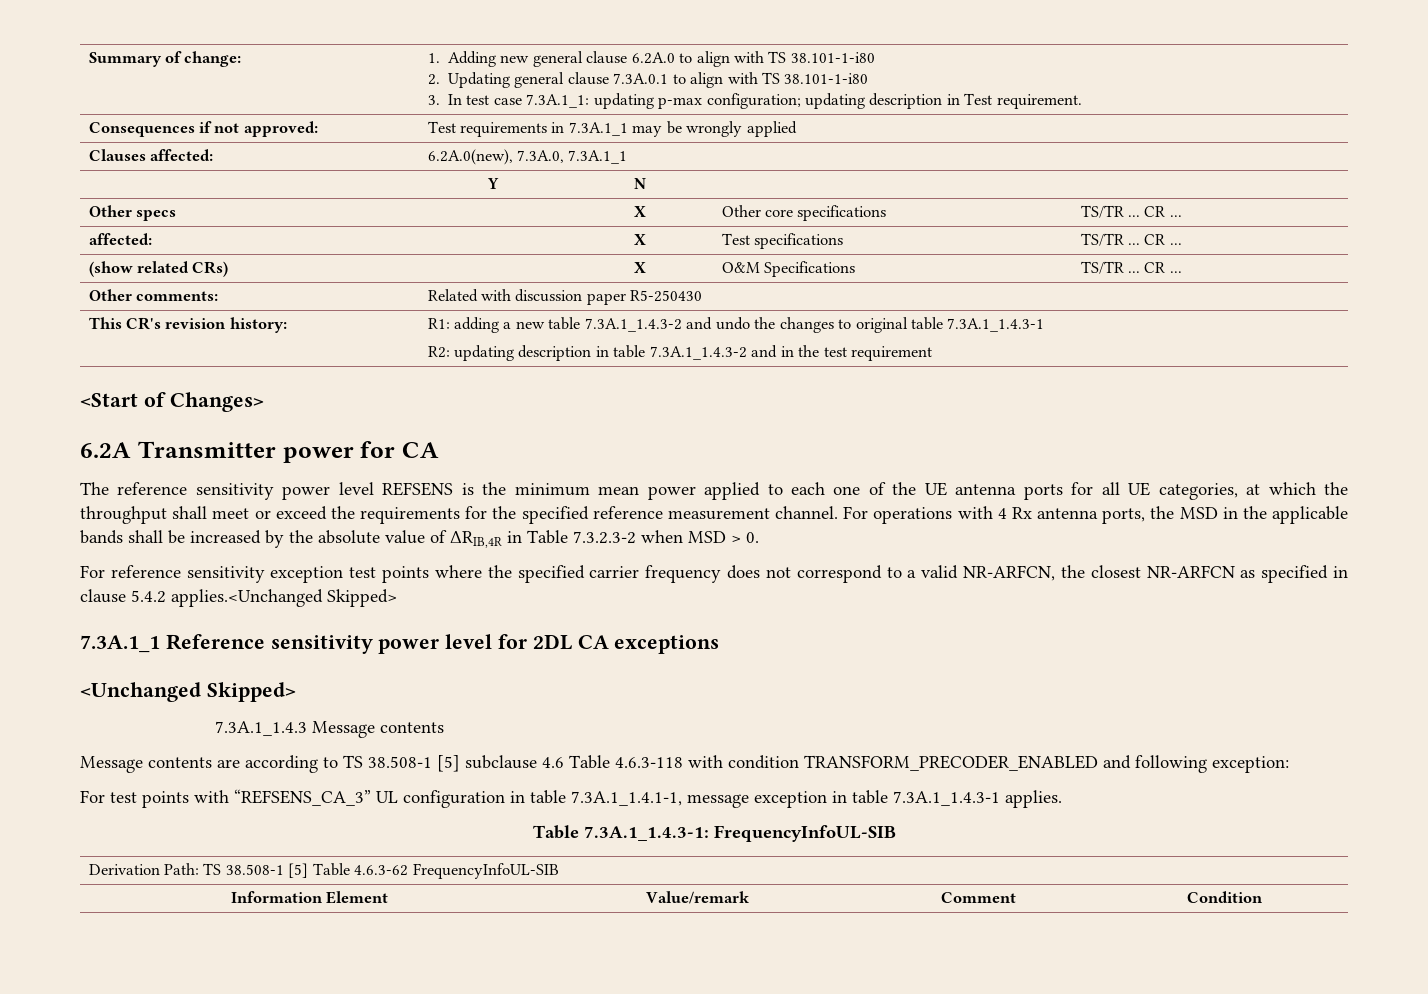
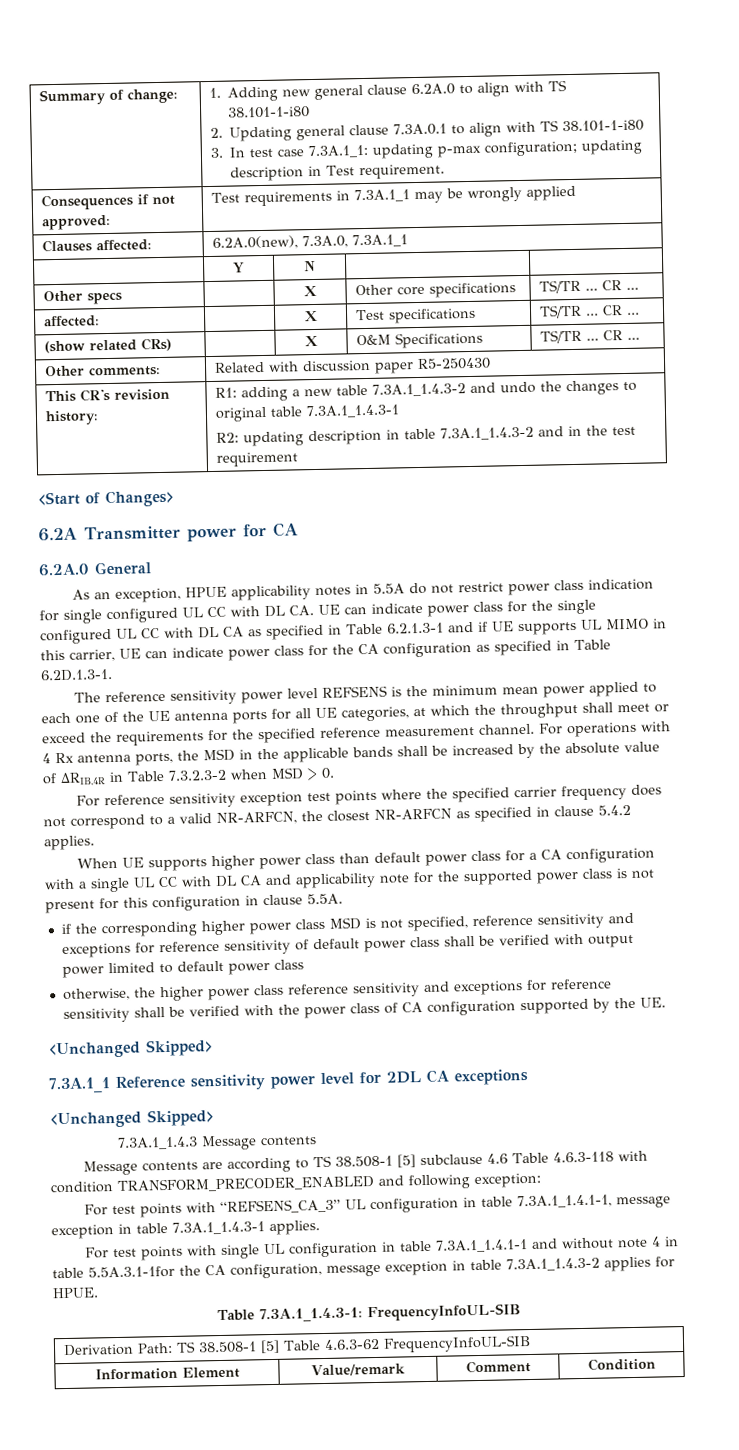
(439, 450) none -> [38,561,152,577] [71,578,654,603] [39,599,596,624] [40,618,667,645] [40,639,611,662] [40,668,113,682] // 6.2A.0 General // As an exception, HPUE applicability notes in 5.5A do not restrict power class indication for single configured UL CC with DL CA. UE can indicate power class for the single configured UL CC with DL CA as specified in Table 6.2.1.3-1 and if UE supports UL MIMO in this carrier, UE can indicate power class for the CA configuration as specified in Table 6.2D.1.3-1.
[171,589,323,607] applies.<Unchanged -> [44,835,95,851] [76,847,655,872] [44,868,655,893] [45,893,343,914] [60,912,634,938] [61,933,634,959] [61,959,304,979] [62,978,612,1002] [62,997,666,1023] [48,1041,141,1059] applies. // When UE supports higher power class than default power class for a CA configuration with a single UL CC with DL CA and applicability note for the supported power class is not present for this configuration in clause 5.5A. // if the corresponding higher power class MSD is not specified, reference sensitivity and exceptions for reference sensitivity of default power class shall be verified with output power limited to default power class // otherwise, the higher power class reference sensitivity and exceptions for reference sensitivity shall be verified with the power class of CA configuration supported by the UE. // <Unchanged
(1062, 799) none -> [84,1236,679,1261] [52,1256,675,1279] [52,1287,99,1299] // For test points with single UL configuration in table 7.3A.1_1.4.1-1 and without note 4 in table 5.5A.3.1-1for the CA configuration, message exception in table 7.3A.1_1.4.3-2 applies for HPUE.

